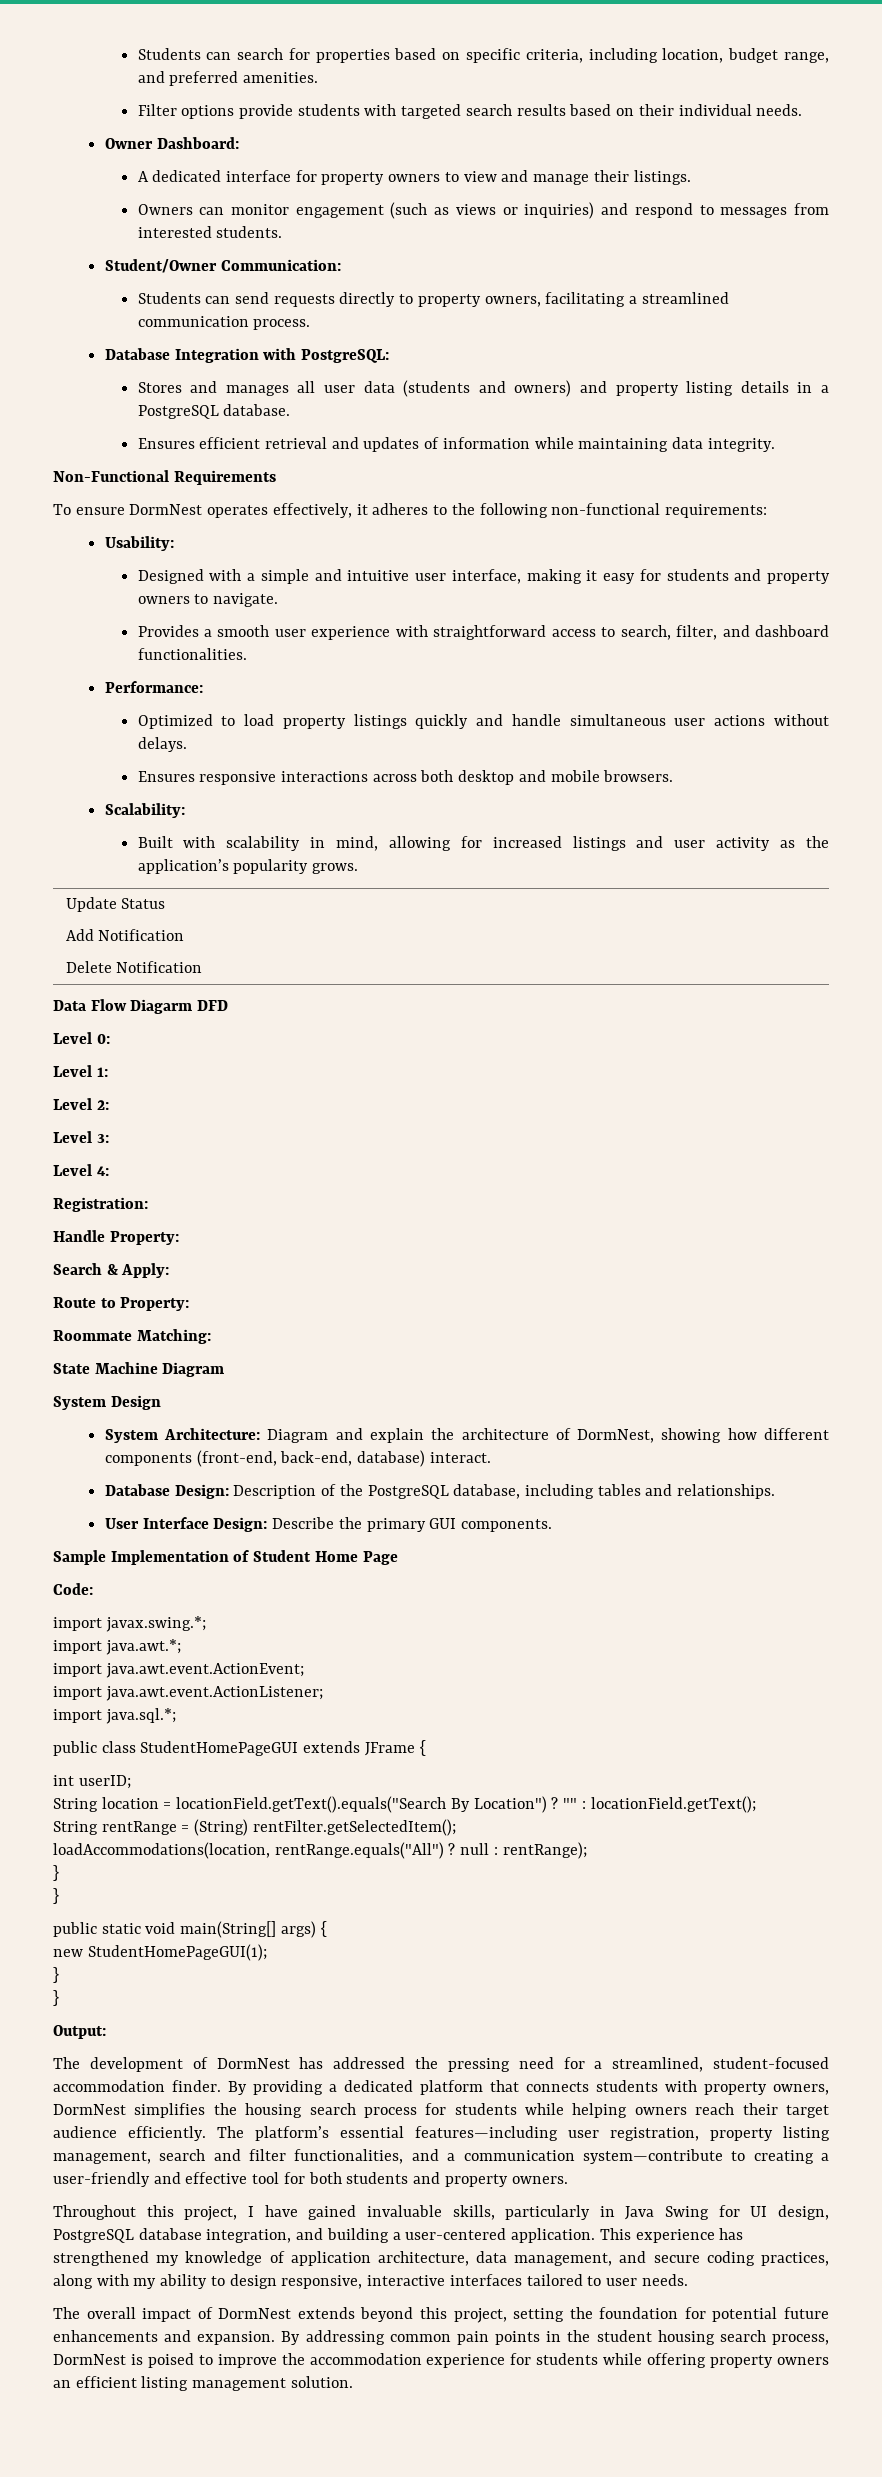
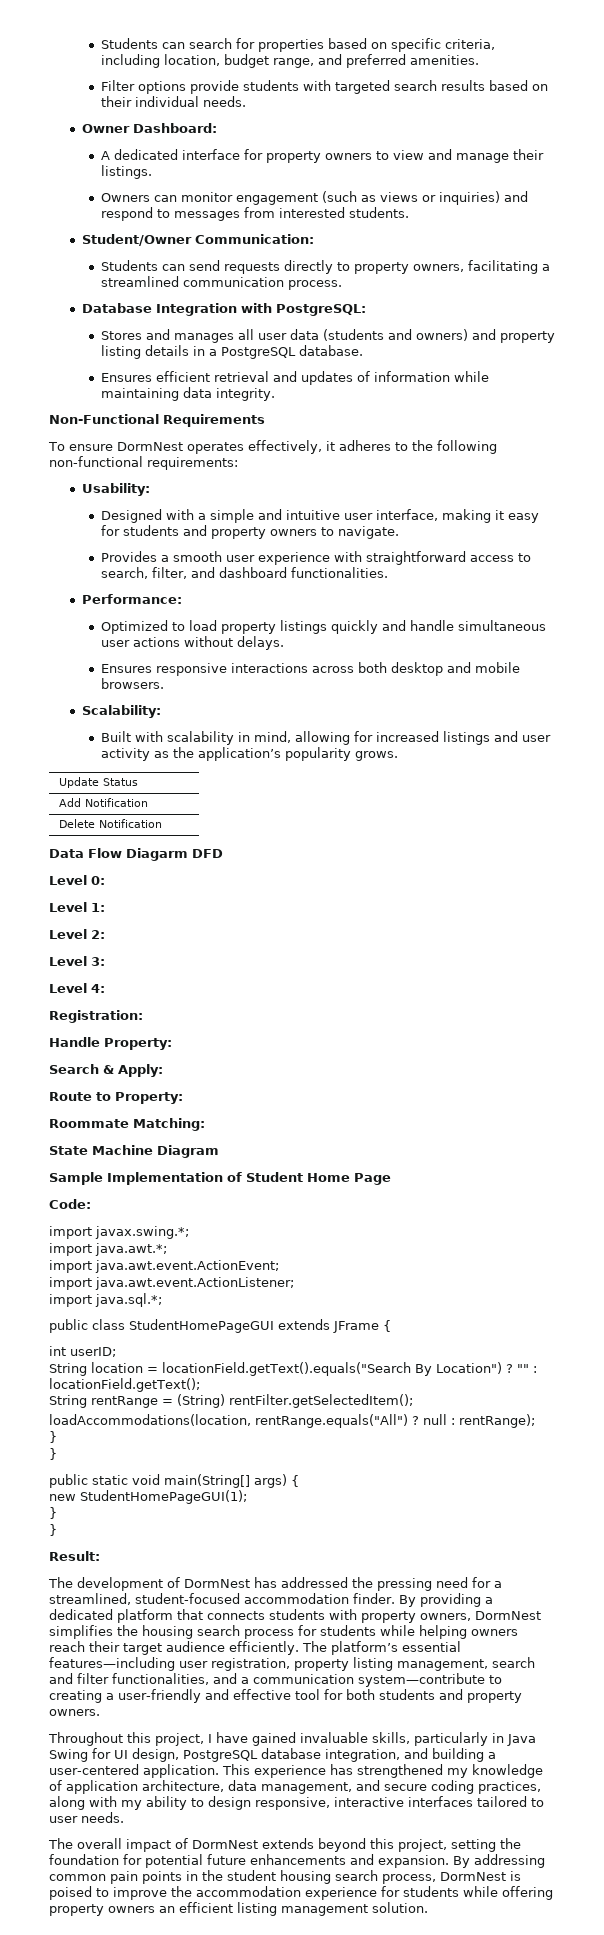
[53,1395,161,1410] [104,1428,829,1443] [104,1450,491,1467] [104,1484,776,1499] [104,1517,552,1532] // System Design // System Architecture: Diagram and explain the architecture of DormNest, showing how different components (front-end, back-end, database) interact. // Database Design: Description of the PostgreSQL database, including tables and relationships. // User Interface Design: Describe the primary GUI components. -> (219, 1151) none
[53,2025,106,2039] Output: -> [49,1551,100,1561] Result:

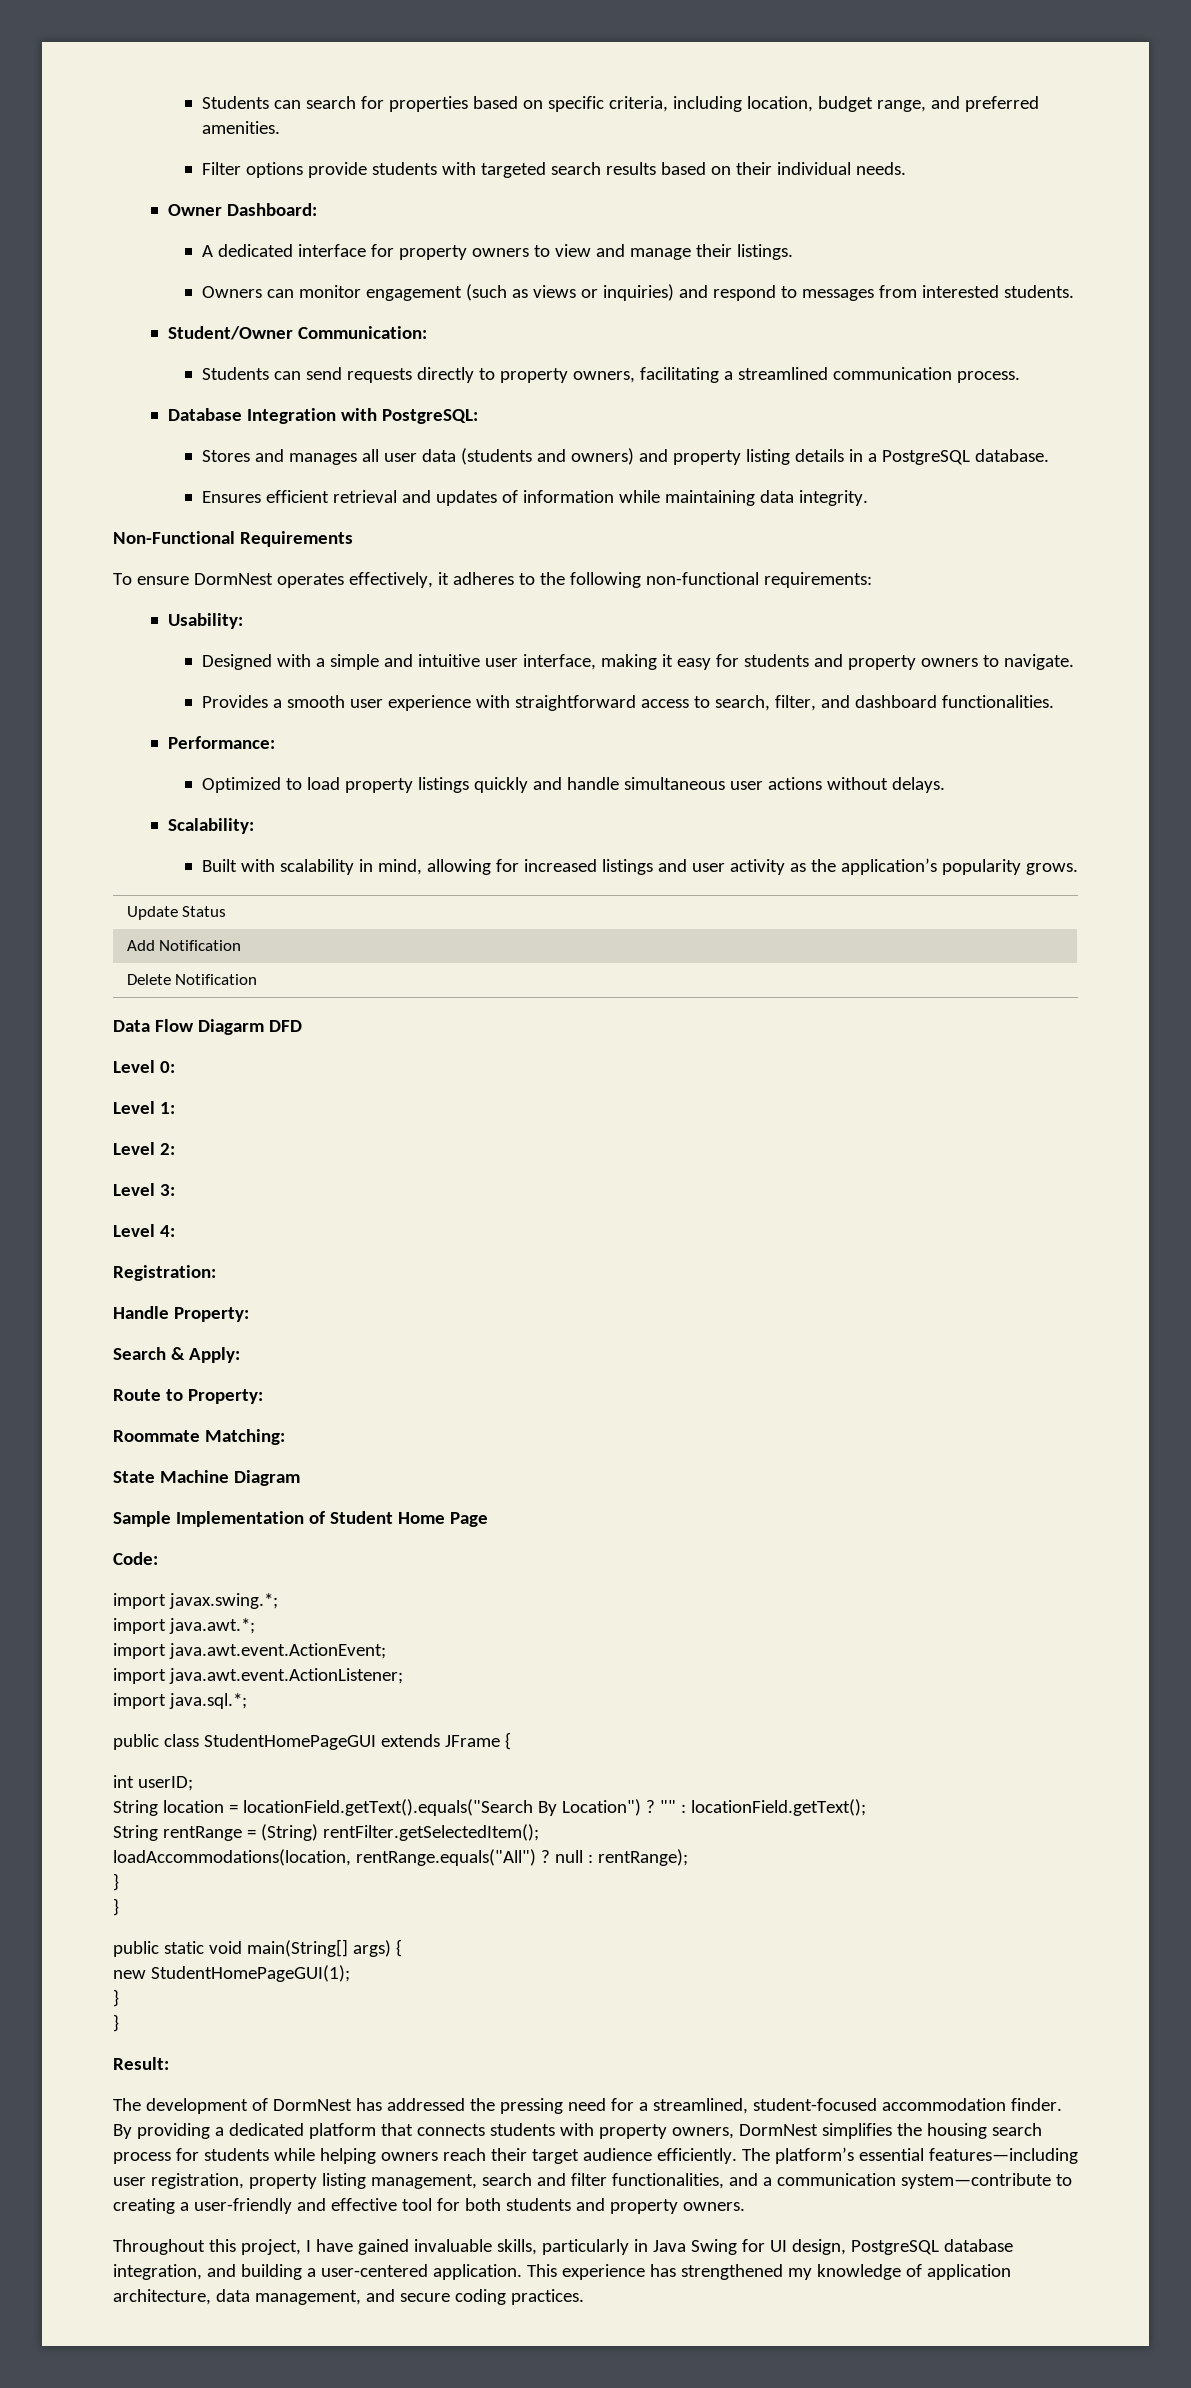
[100,662,520,676] [100,678,164,689] // Ensures responsive interactions across both desktop and mobile browsers. -> (945, 785) none
[478,1781,541,1794] [49,1796,544,1810] [49,1812,124,1823] [48,1838,521,1852] [49,1854,545,1868] [49,1870,521,1884] [49,1886,553,1900] [49,1902,428,1916] practices, along with my ability to design responsive, interactive interfaces tailored to user needs. // The overall impact of DormNest extends beyond this project, setting the foundation for potential future enhancements and expansion. By addressing common pain points in the student housing search process, DormNest is poised to improve the accommodation experience for students while offering property owners an efficient listing management solution. -> [510,2289,584,2305] practices.

